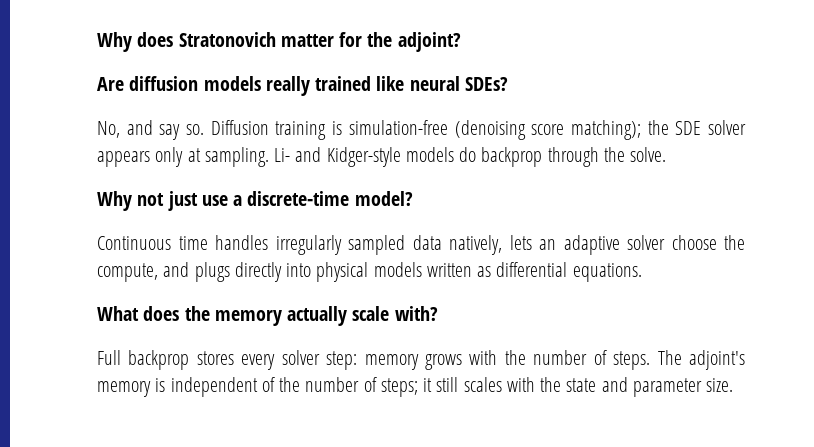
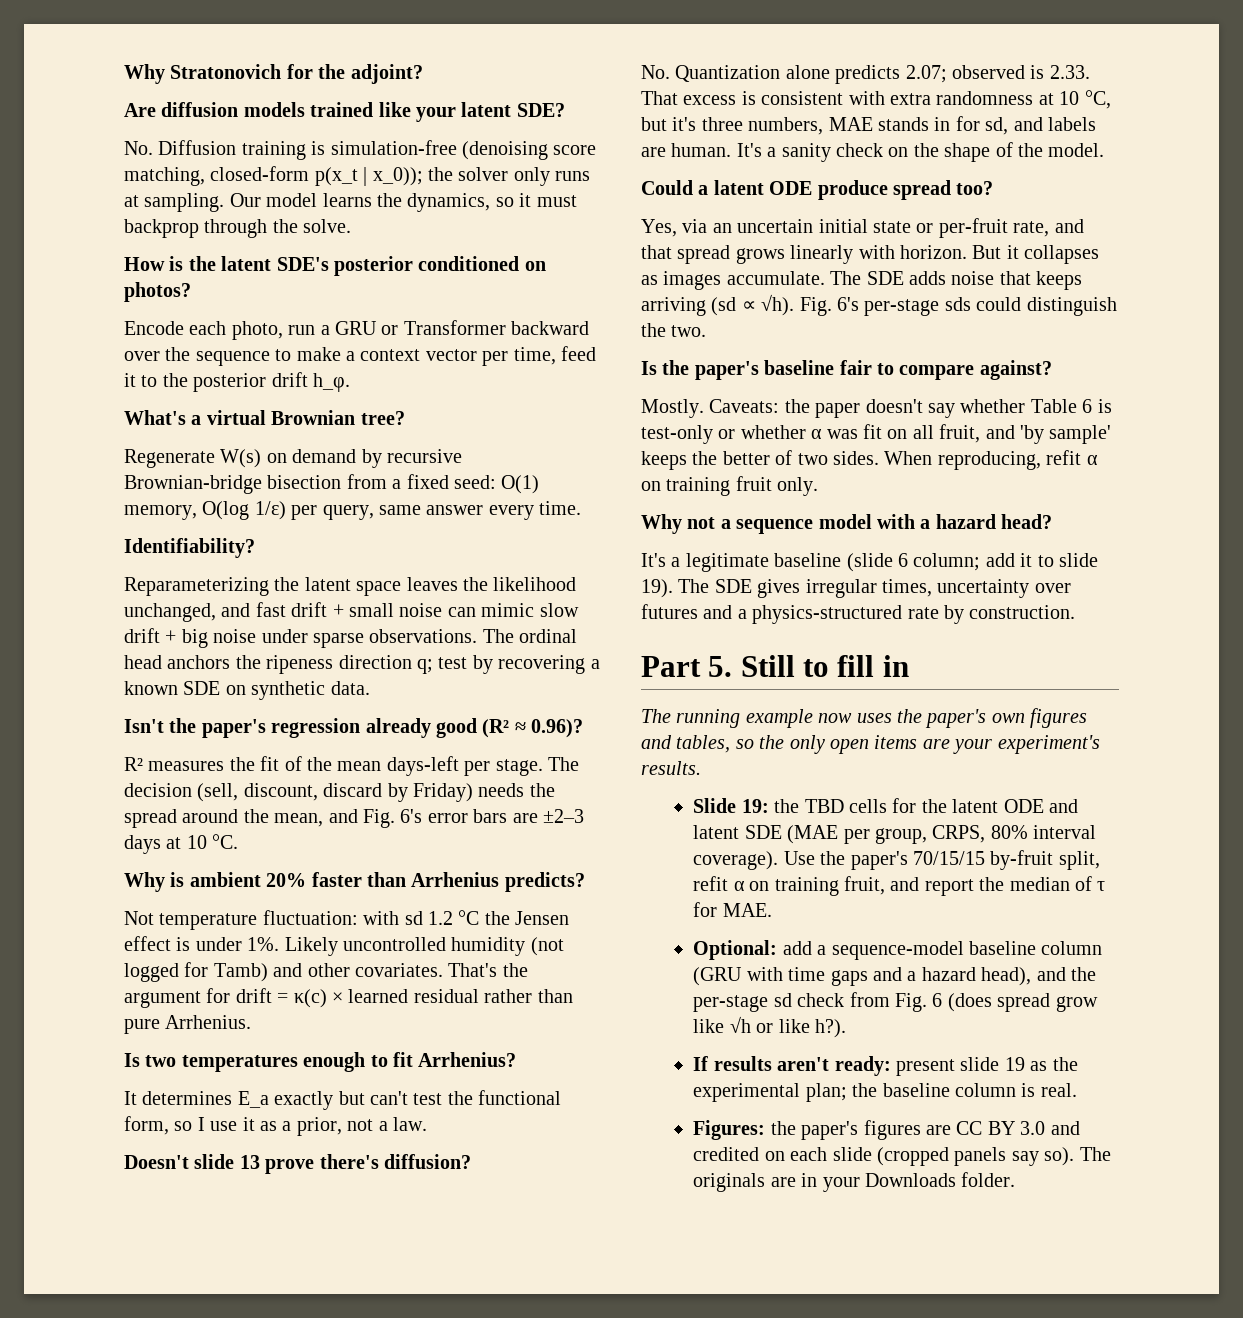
[97,32,334,52] Why does Stratonovich matter -> [124,64,282,84] Why Stratonovich
[265,76,310,96] really -> (305, 109) none
[409,76,508,91] [97,120,205,140] neural SDEs? // No, and say so. -> [416,102,565,122] [124,141,153,155] your latent SDE? // No.
[570,120,747,140] [97,147,667,167] [97,191,413,211] [97,235,745,255] [97,262,642,282] [97,306,438,326] [97,350,746,370] [97,377,734,397] matching); the SDE solver appears only at sampling. Li- and Kidger-style models do backprop through the solve. // Why not just use a discrete-time model? // Continuous time handles irregularly sampled data natively, lets an adaptive solver choose the compute, and plugs directly into physical models written as differential equations. // What does the memory actually scale with? // Full backprop stores every solver step: memory grows with the number of steps. The adjoint's memory is independent of the number of steps; it still scales with the state and parameter size. -> [124,166,591,186] [124,193,577,212] [124,219,352,238] [124,256,546,276] [124,282,191,302] [124,320,590,340] [124,346,596,366] [124,372,350,392] [124,410,405,425] [124,449,462,468] [124,474,540,494] [124,501,582,520] [124,538,255,558] [124,577,577,596] [124,602,579,622] [124,628,578,648] [124,655,600,674] [124,681,370,700] [124,718,584,738] [124,756,579,776] [124,783,555,802] [124,809,584,828] [124,834,239,854] [124,872,585,892] [124,910,570,930] [124,936,564,956] [124,962,528,982] [124,988,573,1008] [124,1015,252,1034] [124,1052,517,1072] [124,1090,562,1110] [124,1116,427,1136] [124,1154,471,1174] [641,65,1090,84] [641,90,1111,109] [641,116,1096,135] [641,142,1105,162] [641,180,994,200] [641,218,1084,238] [641,245,1100,264] [641,271,1083,290] [641,294,1117,316] [641,323,707,337] [641,360,1052,380] [641,399,1112,418] [641,424,1112,444] [641,450,1098,470] [641,476,819,496] [641,514,1053,534] [641,553,1098,572] [641,579,1071,598] [641,604,1076,624] [641,655,909,677] [641,708,1088,728] [641,735,1100,754] [641,761,701,775] [693,798,1078,813] [693,825,1097,844] [693,850,1100,870] [693,876,1106,896] [693,902,772,917] [693,940,1103,960] [693,967,1096,986] [693,992,1098,1012] [693,1016,846,1038] [693,1056,1078,1076] [693,1083,1077,1102] [693,1120,1080,1140] [693,1147,1111,1166] [693,1172,1016,1192] matching, closed-form p(x_t | x_0)); the solver only runs at sampling. Our model learns the dynamics, so it must backprop through the solve. // How is the latent SDE's posterior conditioned on photos? // Encode each photo, run a GRU or Transformer backward over the sequence to make a context vector per time, feed it to the posterior drift h_φ. // What's a virtual Brownian tree? // Regenerate W(s) on demand by recursive Brownian-bridge bisection from a fixed seed: O(1) memory, O(log 1/ε) per query, same answer every time. // Identifiability? // Reparameterizing the latent space leaves the likelihood unchanged, and fast drift + small noise can mimic slow drift + big noise under sparse observations. The ordinal head anchors the ripeness direction q; test by recovering a known SDE on synthetic data. // Isn't the paper's regression already good (R² ≈ 0.96)? // R² measures the fit of the mean days-left per stage. The decision (sell, discount, discard by Friday) needs the spread around the mean, and Fig. 6's error bars are ±2–3 days at 10 °C. // Why is ambient 20% faster than Arrhenius predicts? // Not temperature fluctuation: with sd 1.2 °C the Jensen effect is under 1%. Likely uncontrolled humidity (not logged for Tamb) and other covariates. That's the argument for drift = κ(c) × learned residual rather than pure Arrhenius. // Is two temperatures enough to fit Arrhenius? // It determines E_a exactly but can't test the functional form, so I use it as a prior, not a law. // Doesn't slide 13 prove there's diffusion? // No. Quantization alone predicts 2.07; observed is 2.33. That excess is consistent with extra randomness at 10 °C, but it's three numbers, MAE stands in for sd, and labels are human. It's a sanity check on the shape of the model. // Could a latent ODE produce spread too? // Yes, via an uncertain initial state or per-fruit rate, and that spread grows linearly with horizon. But it collapses as images accumulate. The SDE adds noise that keeps arriving (sd ∝ √h). Fig. 6's per-stage sds could distinguish the two. // Is the paper's baseline fair to compare against? // Mostly. Caveats: the paper doesn't say whether Table 6 is test-only or whether α was fit on all fruit, and 'by sample' keeps the better of two sides. When reproducing, refit α on training fruit only. // Why not a sequence model with a hazard head? // It's a legitimate baseline (slide 6 column; add it to slide 19). The SDE gives irregular times, uncertainty over futures and a physics-structured rate by construction. // Part 5. Still to fill in // The running example now uses the paper's own figures and tables, so the only open items are your experiment's results. // Slide 19: the TBD cells for the latent ODE and latent SDE (MAE per group, CRPS, 80% interval coverage). Use the paper's 70/15/15 by-fruit split, refit α on training fruit, and report the median of τ for MAE. // Optional: add a sequence-model baseline column (GRU with time gaps and a hazard head), and the per-stage sd check from Fig. 6 (does spread grow like √h or like h?). // If results aren't ready: present slide 19 as the experimental plan; the baseline column is real. // Figures: the paper's figures are CC BY 3.0 and credited on each slide (cropped panels say so). The originals are in your Downloads folder.

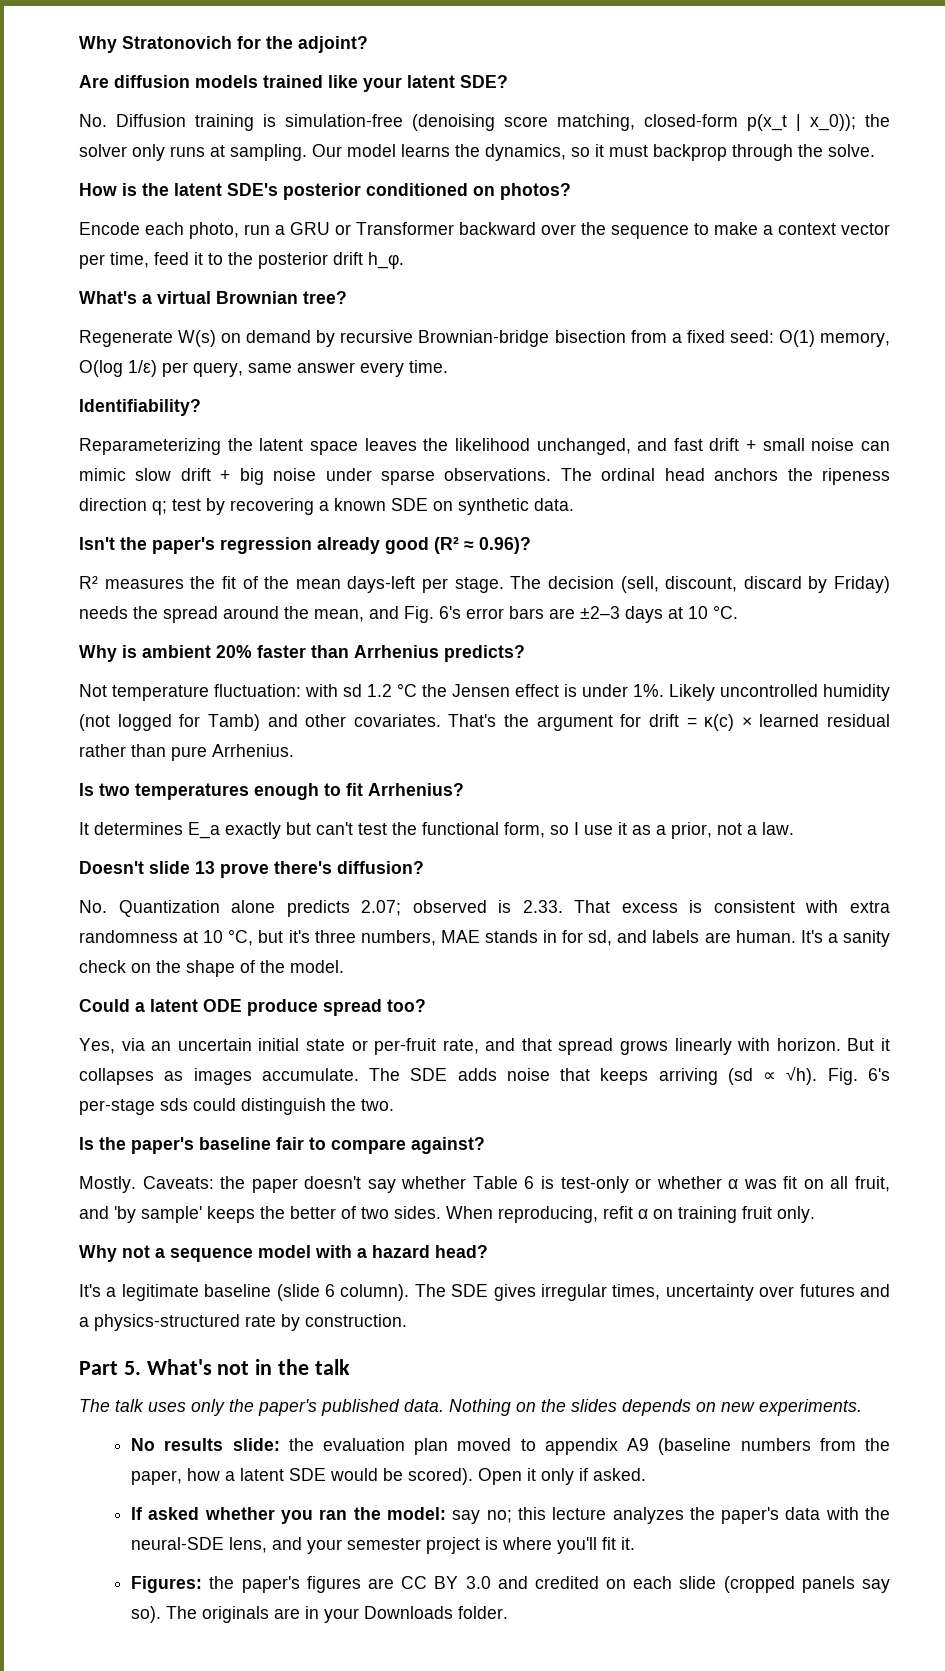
[913,553,1098,571] [641,579,673,598] column; add it to slide 19). -> [340,1284,410,1301] column).
[740,655,909,677] [641,708,1088,728] [641,735,1100,754] [641,761,701,775] [693,798,1078,813] [693,825,1097,844] [693,850,1100,870] [693,876,1106,896] [693,902,772,917] [693,940,1103,960] [693,967,1096,986] [693,992,1098,1012] [693,1016,846,1038] [693,1056,1078,1076] [693,1083,1077,1102] Still to fill in // The running example now uses the paper's own figures and tables, so the only open items are your experiment's results. // Slide 19: the TBD cells for the latent ODE and latent SDE (MAE per group, CRPS, 80% interval coverage). Use the paper's 70/15/15 by-fruit split, refit α on training fruit, and report the median of τ for MAE. // Optional: add a sequence-model baseline column (GRU with time gaps and a hazard head), and the per-stage sd check from Fig. 6 (does spread grow like √h or like h?). // If results aren't ready: present slide 19 as the experimental plan; the baseline column is real. -> [146,1359,350,1375] [79,1399,862,1416] [131,1438,890,1455] [131,1468,647,1485] [131,1507,890,1524] [131,1537,636,1554] What's not in the talk // The talk uses only the paper's published data. Nothing on the slides depends on new experiments. // No results slide: the evaluation plan moved to appendix A9 (baseline numbers from the paper, how a latent SDE would be scored). Open it only if asked. // If asked whether you ran the model: say no; this lecture analyzes the paper's data with the neural-SDE lens, and your semester project is where you'll fit it.

